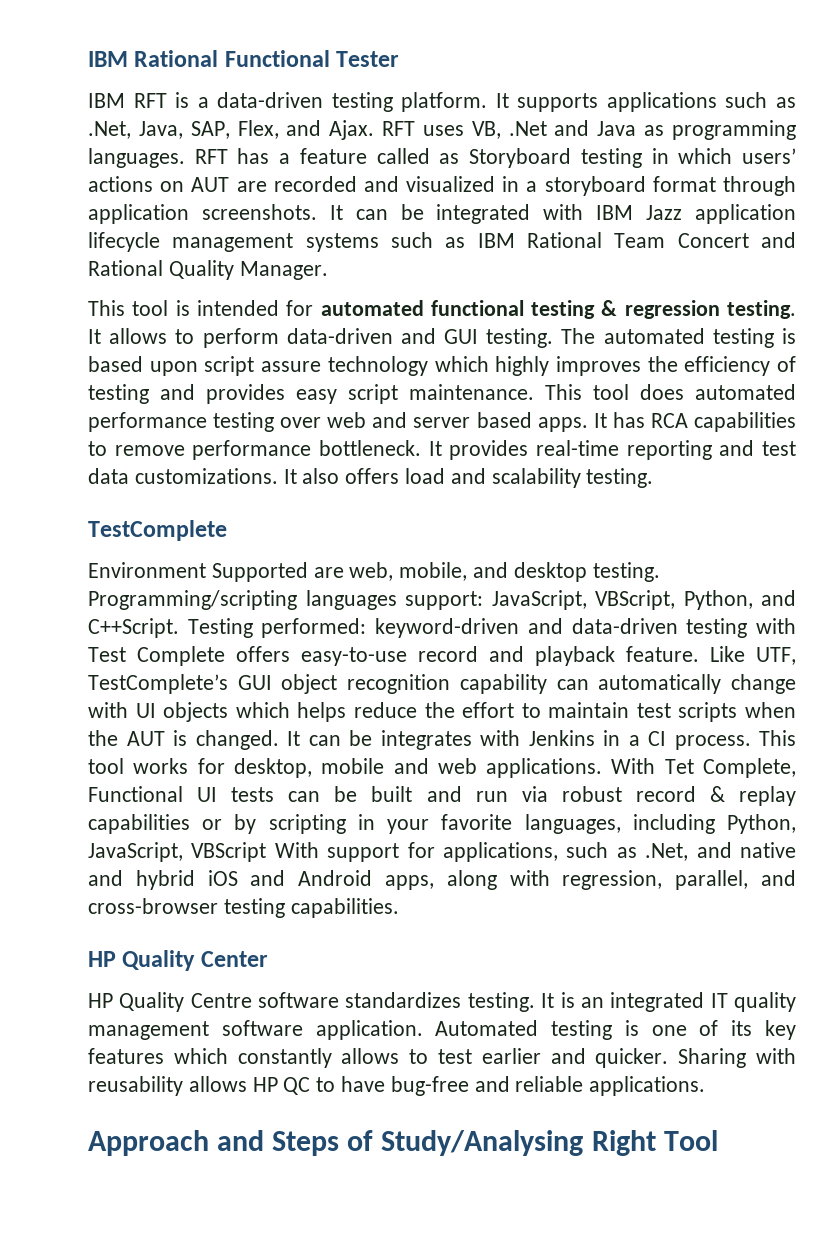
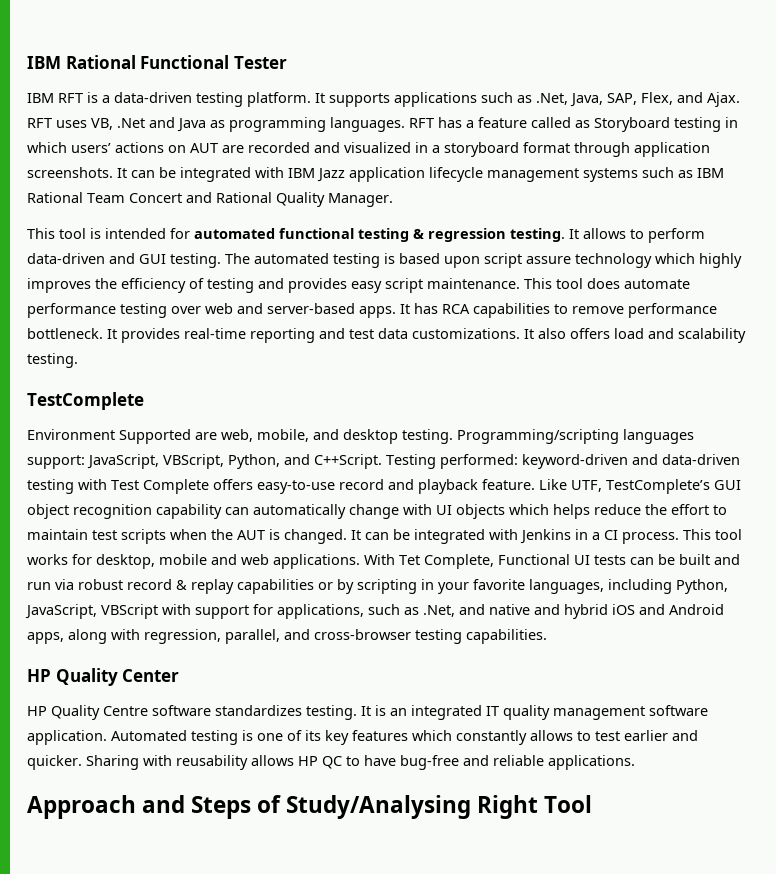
[695,384,796,400] automated -> [624,279,690,289] automate
[413,412,532,428] server based -> [267,303,355,314] server-based
[380,730,472,750] integrates -> [414,529,485,544] integrated
[274,842,319,858] With -> [162,604,191,615] with

